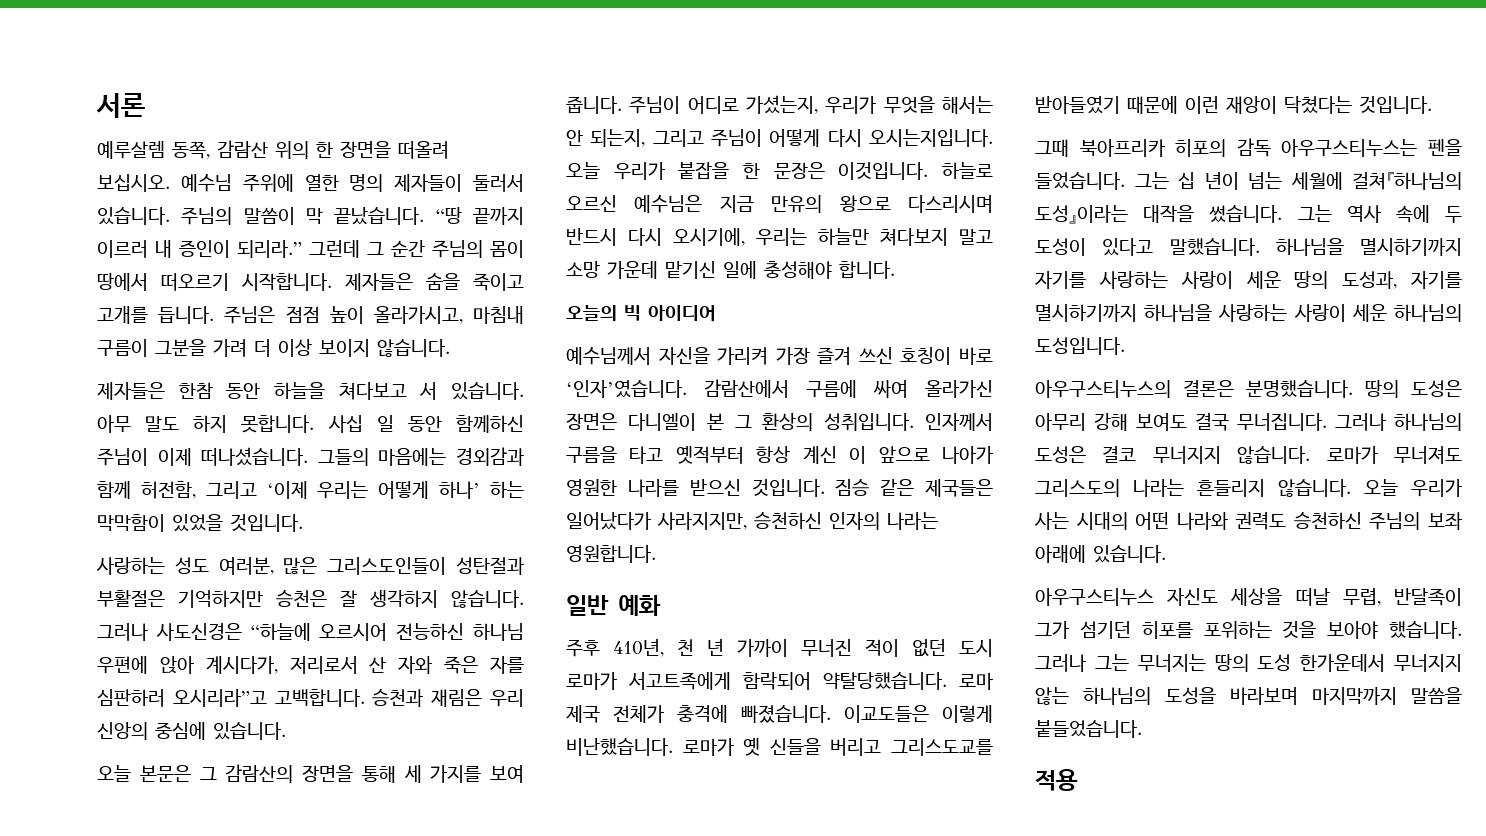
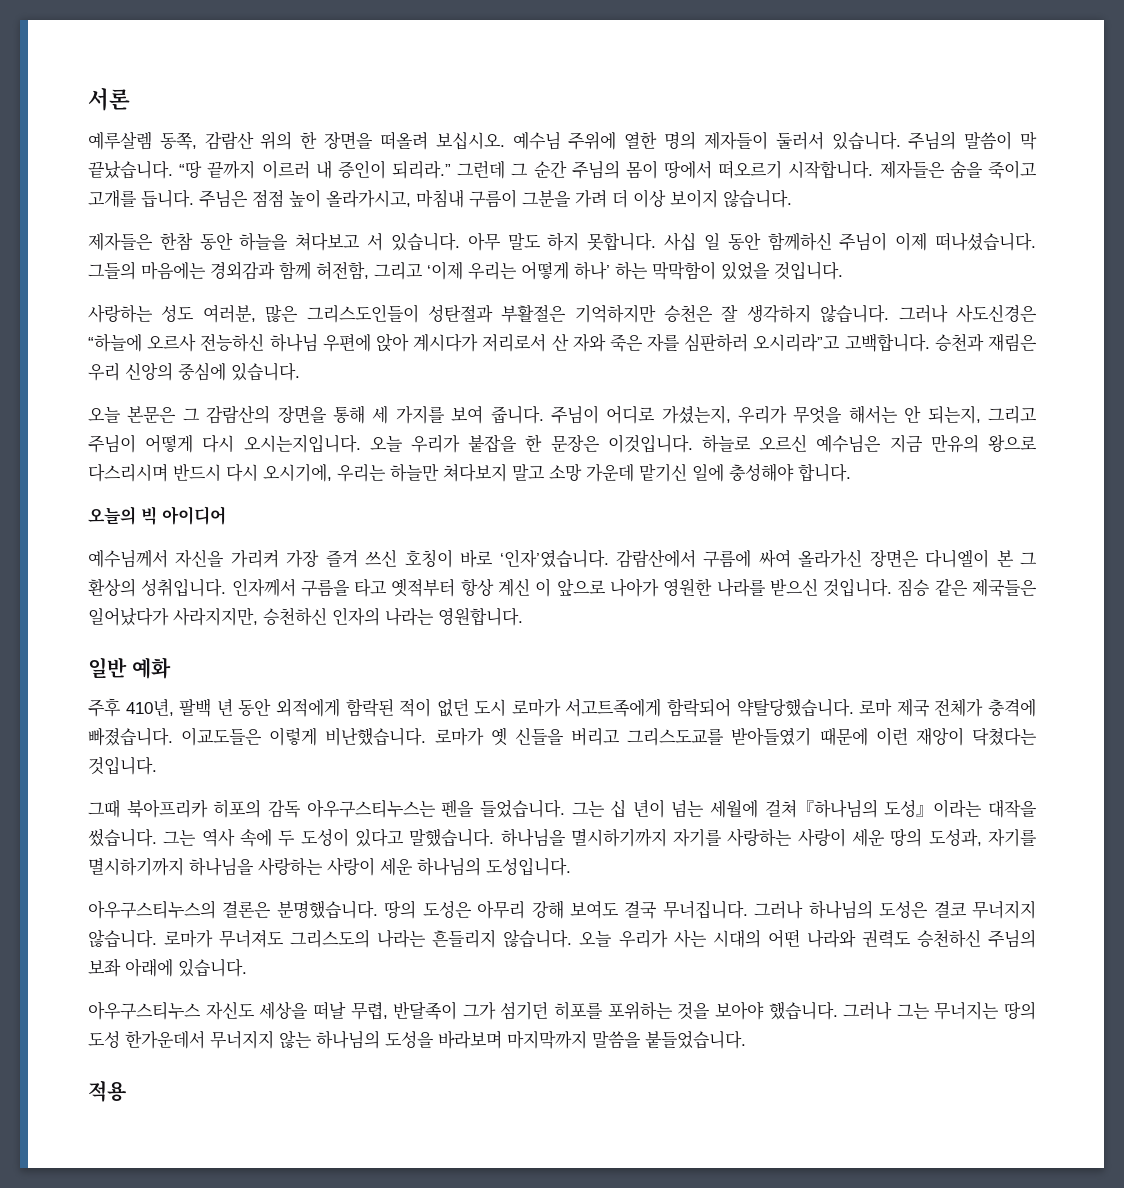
[319,623,388,641] 오르시어 -> [147,333,197,352] 오르사
[205,656,278,674] 계시다가, -> [413,333,479,352] 계시다가
[677,639,852,657] 천 년 가까이 무너진 -> [179,698,394,717] 팔백 년 동안 외적에게 함락된

